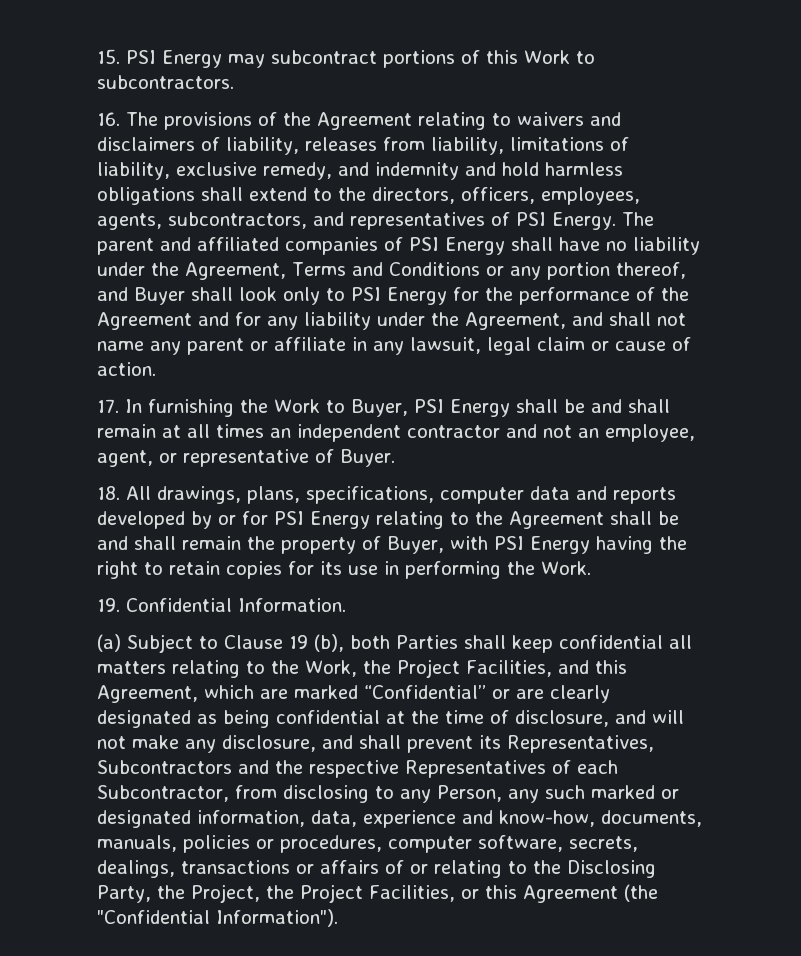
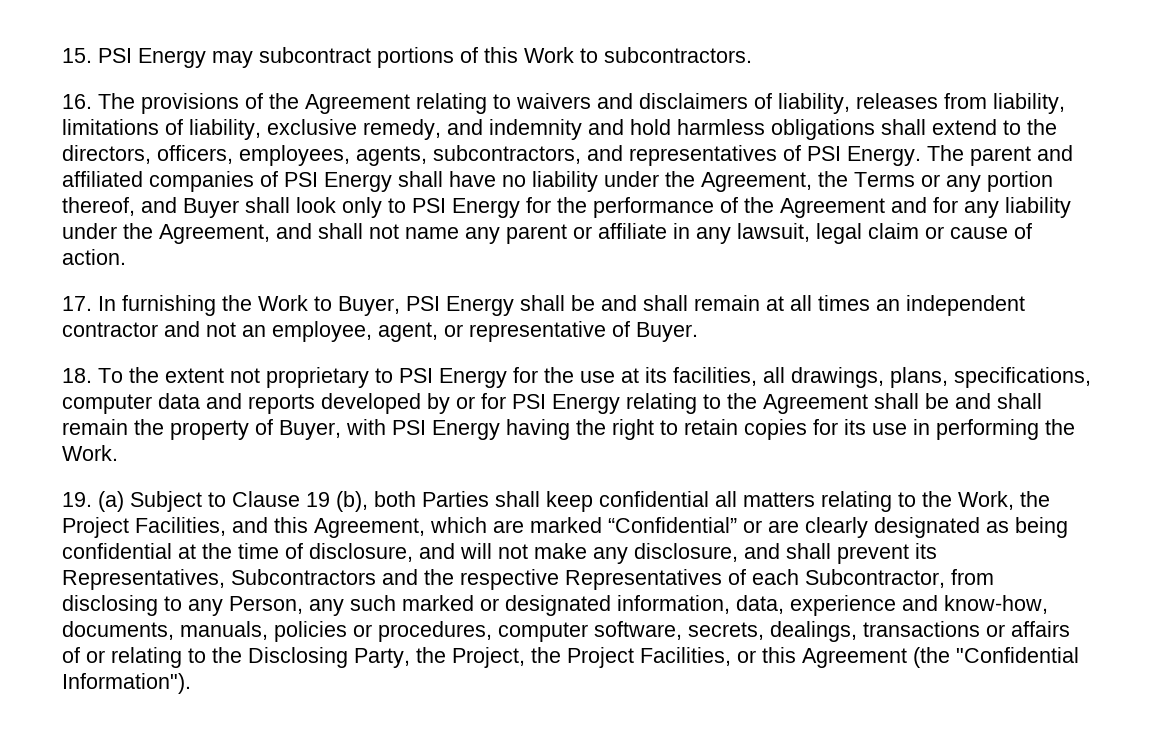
[292,262,480,276] Terms and Conditions -> [818,171,915,187] the Terms
[126,486,151,500] All -> [98,367,785,388] To the extent not proprietary to PSI Energy for the use at its facilities, all
[126,598,346,612] Confidential Information. // -> (92, 499) none

